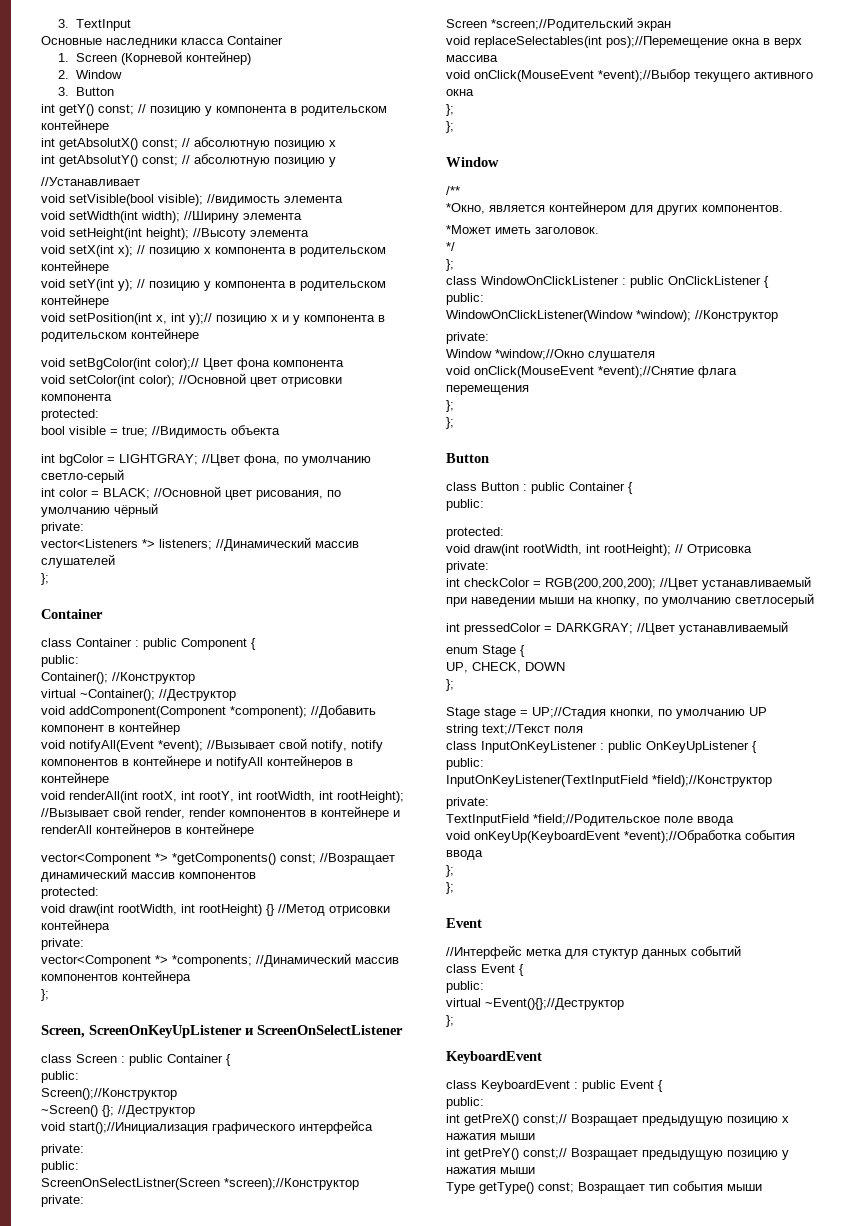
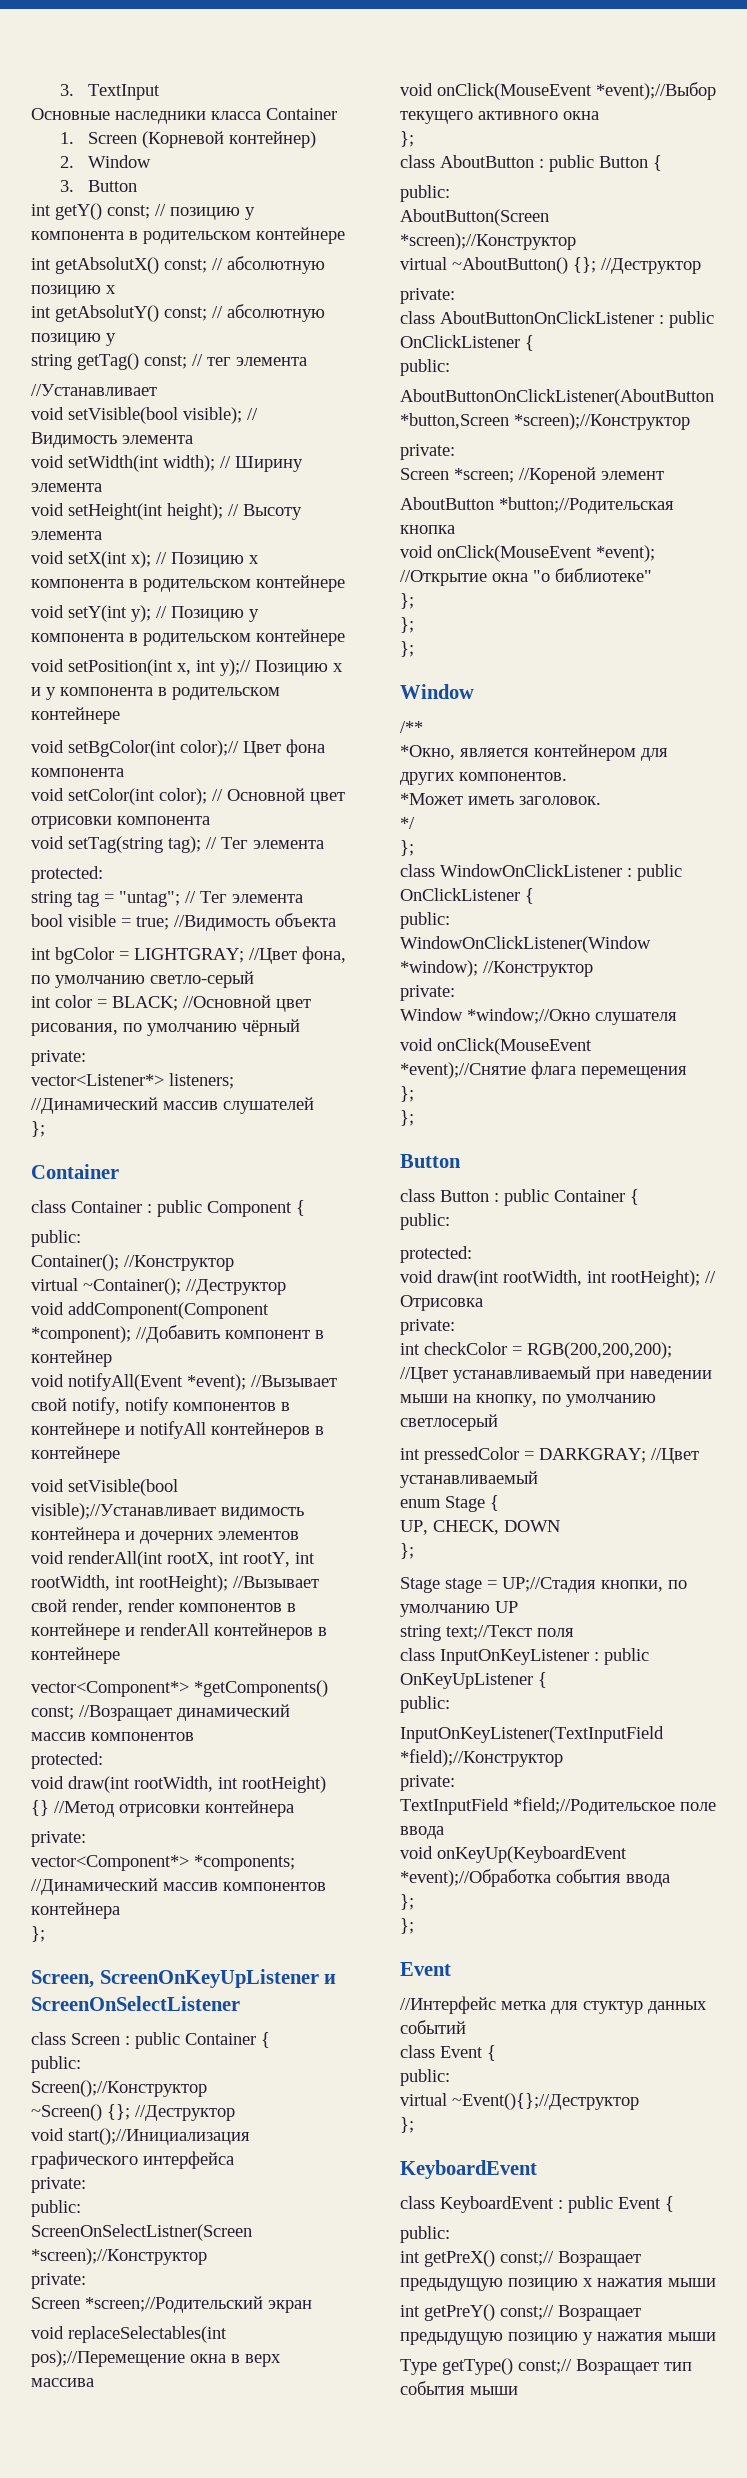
(336, 162) none -> [31,353,307,370] // string getTag() const; // тег элемента
[207,194,280,206] //видимость -> [247,408,258,420] [31,432,117,448] // Видимость
[184,211,239,223] //Ширину -> [220,456,303,472] // Ширину
[193,228,246,240] //Высоту -> [228,504,302,520] // Высоту
[149,247,200,257] позицию -> [171,552,244,568] Позицию
[149,281,200,291] позицию -> [171,606,244,622] Позицию
[216,315,267,325] позицию -> [255,660,328,676] Позицию
[179,373,246,384] //Основной -> [212,788,305,801] // Основной
[41,409,99,421] protected: -> [31,836,324,853] [31,866,103,883] [31,891,303,907] void setTag(string tag); // Тег элемента // protected: // string tag = "untag"; // Тег элемента
[41,539,155,548] vector<Listeners *> -> [31,1074,164,1086] vector<Listener*>
(109, 779) none -> [31,1479,178,1496] [31,1503,304,1520] [31,1527,299,1544] // void setVisible(bool visible);//Устанавливает видимость контейнера и дочерних элементов
[41,853,168,865] vector<Component *> -> [31,1681,189,1697] vector<Component*>
[41,955,168,967] vector<Component *> -> [31,1855,189,1871] vector<Component*>
(454, 110) none -> [400,155,662,172] [400,185,450,202] [400,209,549,226] [400,233,576,250] [400,257,701,274] [400,288,455,304] [400,311,714,328] [400,335,534,351] [400,359,450,376] [400,389,714,406] [400,413,690,430] [400,444,455,460] [400,467,664,484] [400,497,674,514] [400,525,455,534] [400,545,655,562] [400,568,652,586] [400,593,414,609] [400,617,414,633] // class AboutButton : public Button { // public: // AboutButton(Screen *screen);//Конструктор // virtual ~AboutButton() {}; //Деструктор // private: // class AboutButtonOnClickListener : public OnClickListener { // public: // AboutButtonOnClickListener(AboutButton *button,Screen *screen);//Конструктор // private: // Screen *screen; //Кореной элемент // AboutButton *button;//Родительская кнопка // void onClick(MouseEvent *event); //Открытие окна "о библиотеке" // }; // };
[538,1182,574,1193] const; -> [518,2359,572,2374] const;//

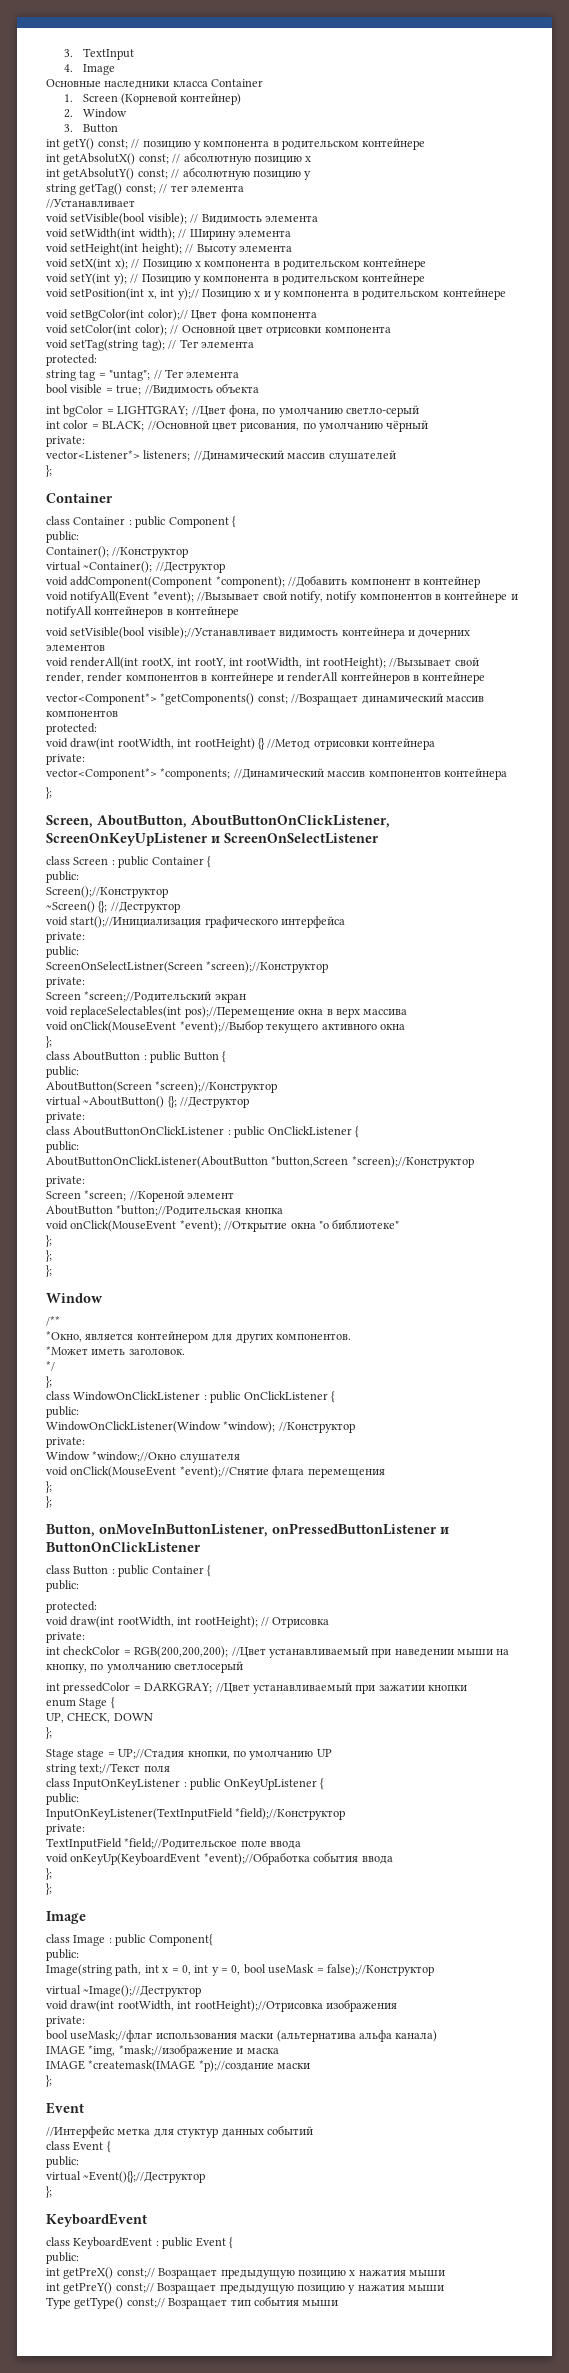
(161, 92) none -> [64,64,115,75] // 4. Image
(94, 1979) none -> [97,815,390,828] AboutButton, AboutButtonOnClickListener,
[400,1154,461,1168] Button -> [46,1523,449,1537] [46,1542,201,1553] Button, onMoveInButtonListener, onPressedButtonListener и ButtonOnClickListener
(538, 1479) none -> [355,1684,467,1694] при зажатии кнопки
(414, 1926) none -> [46,1911,86,1924] [46,1934,213,1946] [46,1949,79,1961] [46,1964,434,1976] [46,1985,202,1997] [46,1999,397,2012] [46,2016,85,2027] [46,2030,438,2042] [46,2044,279,2057] [46,2060,311,2072] [46,2075,52,2087] // Image // class Image : public Component{ // public: // Image(string path, int x = 0, int y = 0, bool useMask = false);//Конструктор // virtual ~Image();//Деструктор // void draw(int rootWidth, int rootHeight);//Отрисовка изображения // private: // bool useMask;//флаг использования маски (альтернатива альфа канала) // IMAGE *img, *mask;//изображение и маска // IMAGE *createmask(IMAGE *p);//создание маски // };

